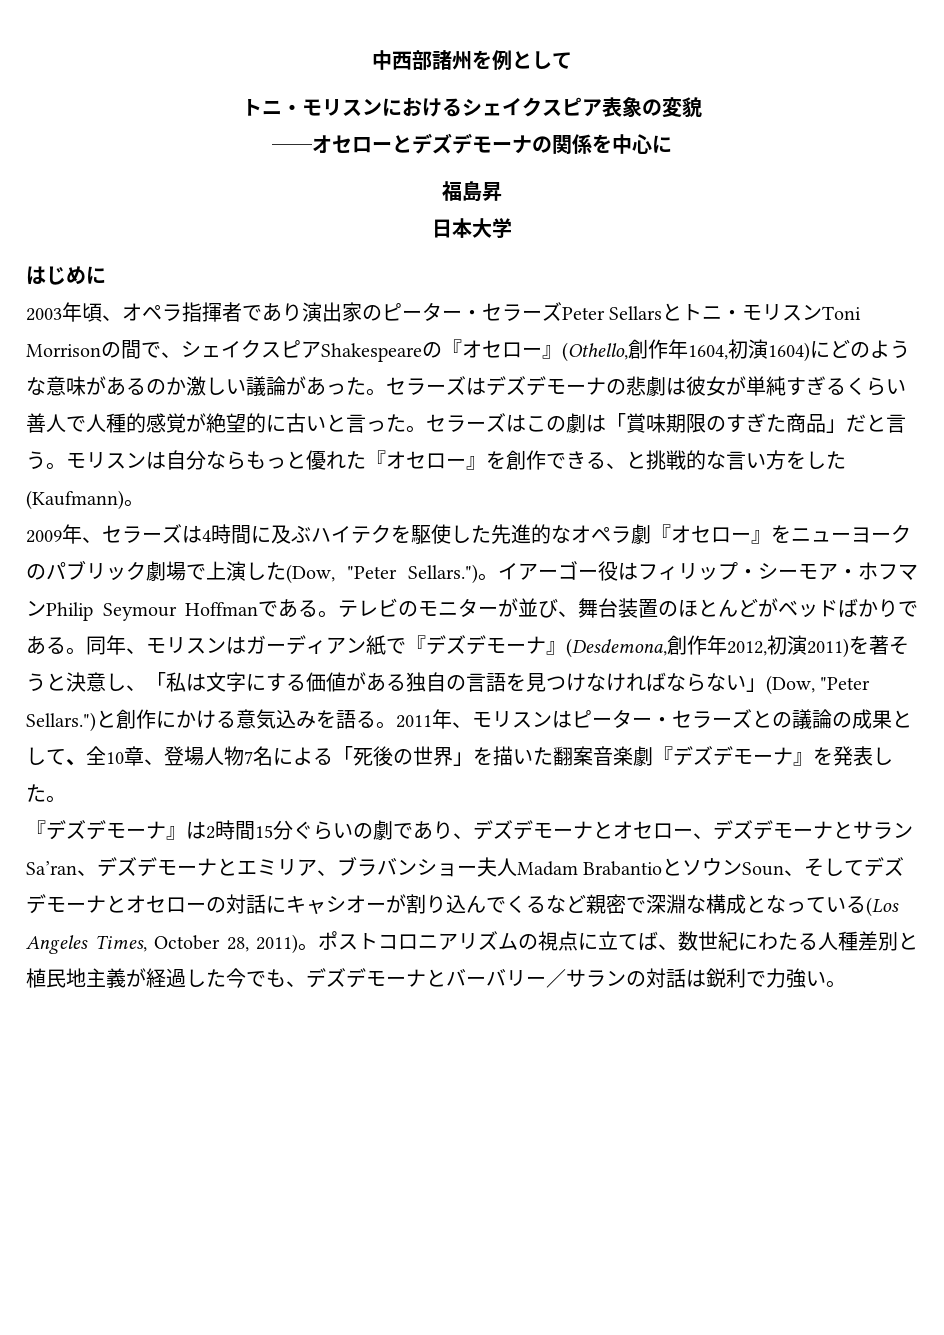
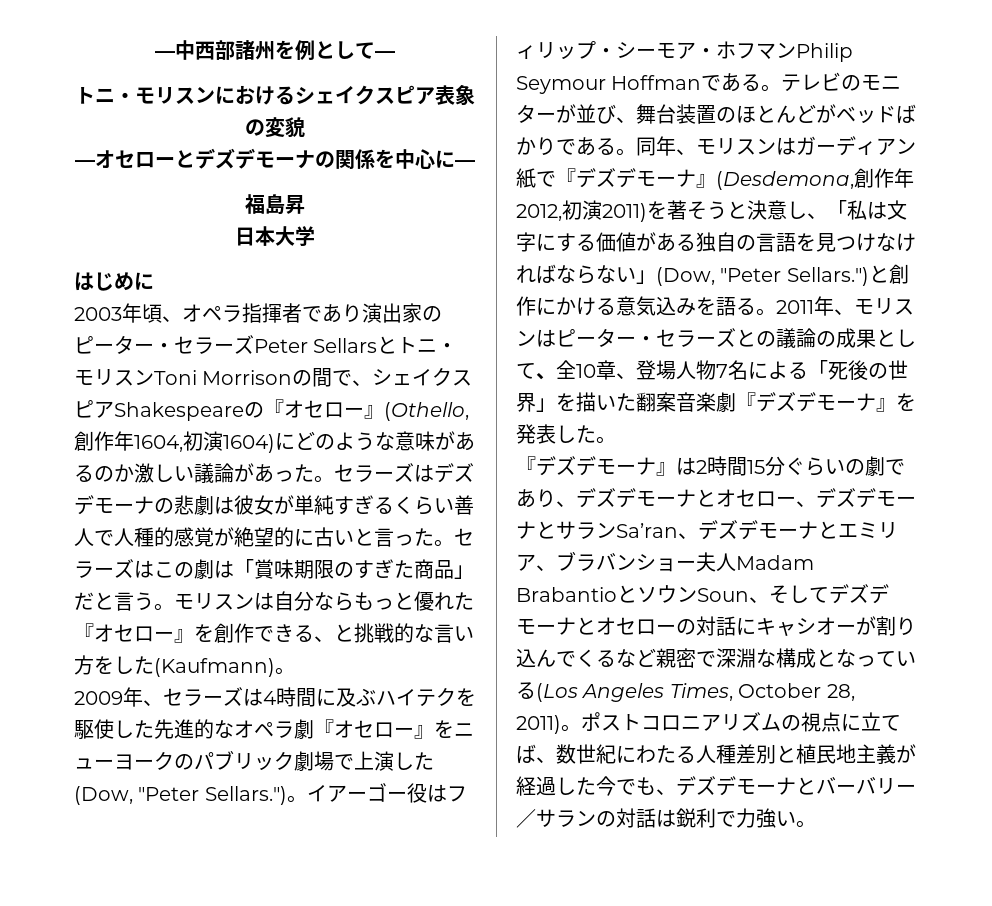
(372, 60) none -> [155,51,175,58] ―
(572, 60) none -> [375,51,395,58] ―
[272,144,312,152] ── -> [75,160,95,167] ―
(672, 144) none -> [455,160,475,167] ―

